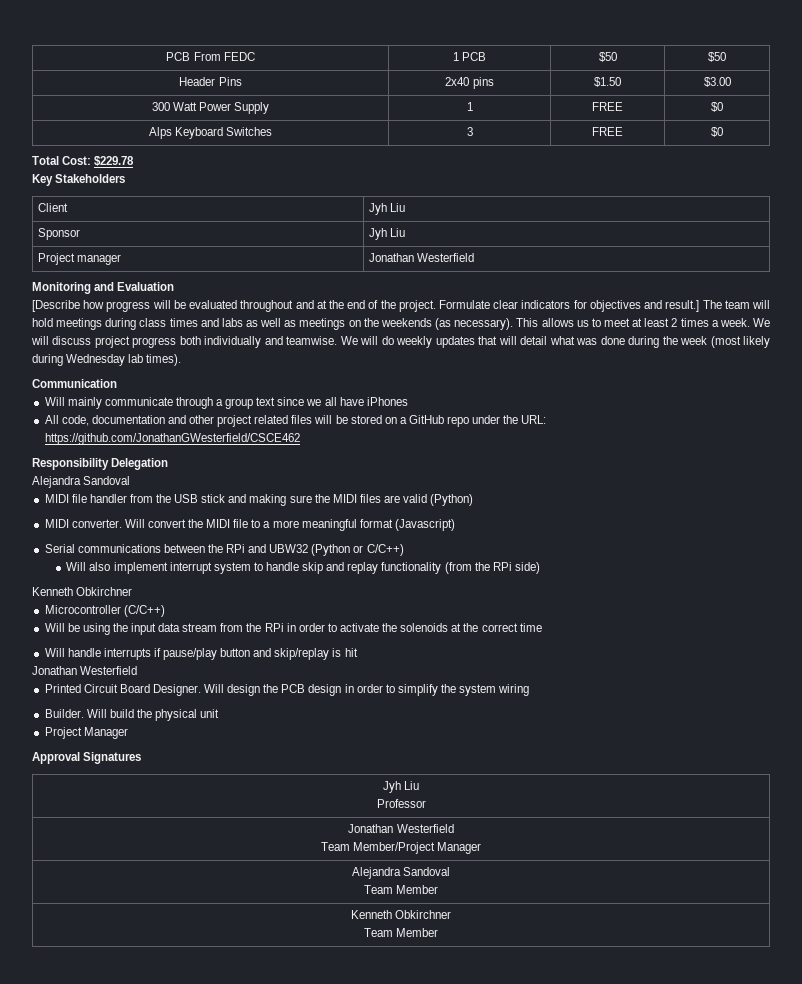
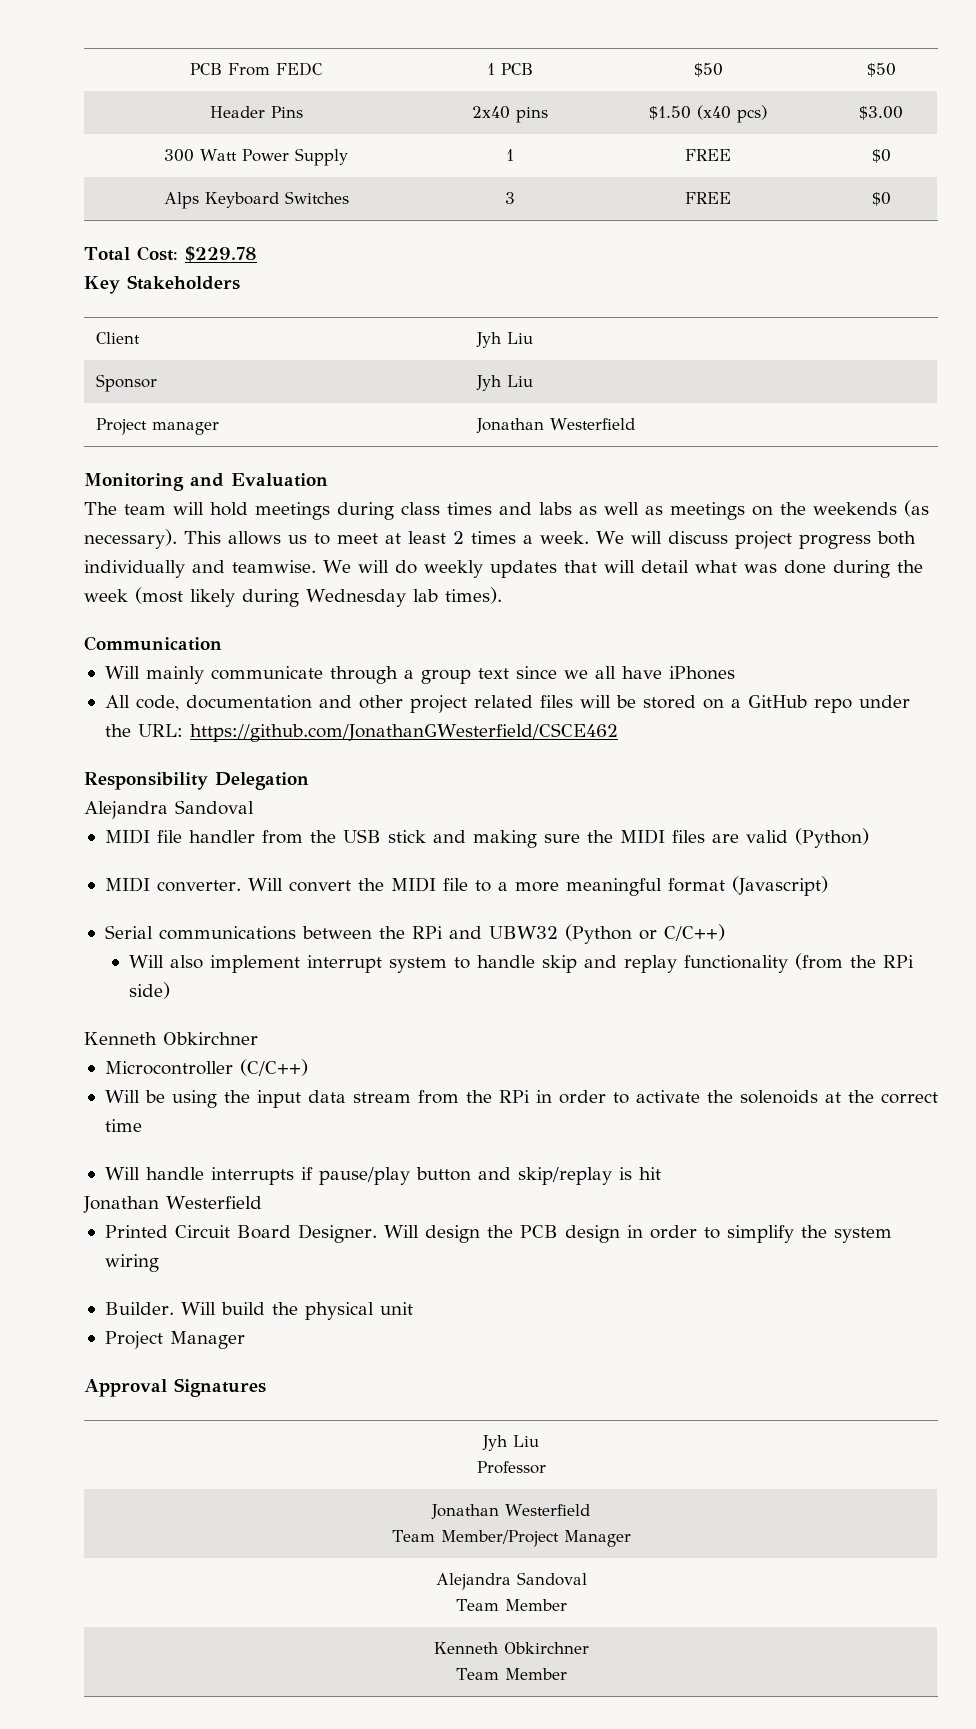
(621, 82) none -> [697,105,767,123] (x40 pcs)
[32,300,700,312] [Describe how progress will be evaluated throughout and at the end of the project. Formulate clear indicators for objectives and result.] -> (328, 480) none

